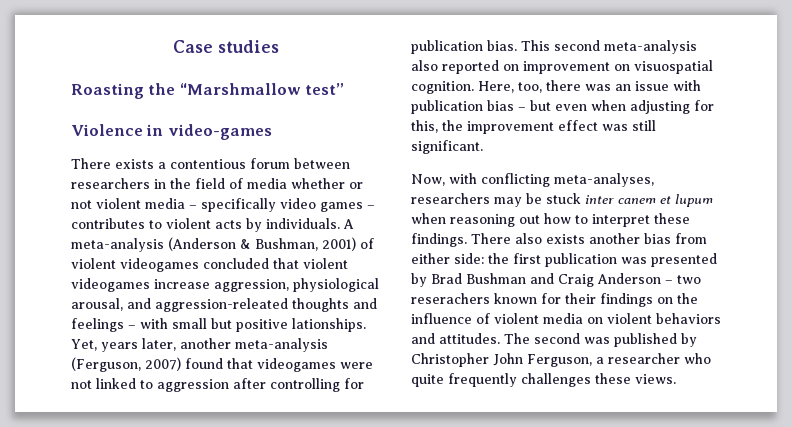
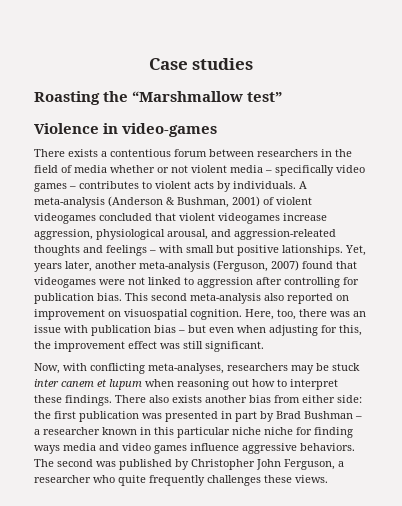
(717, 260) none -> [221,411,257,422] in part
[530,273,701,287] [411,293,698,307] [411,313,721,324] [411,333,500,344] and Craig Anderson – two reserachers known for their findings on the influence of violent media on violent behaviors and attitudes. -> [355,416,362,419] [34,427,353,438] [34,443,355,454] – a researcher known in this particular niche niche for finding ways media and video games influence aggressive behaviors.

